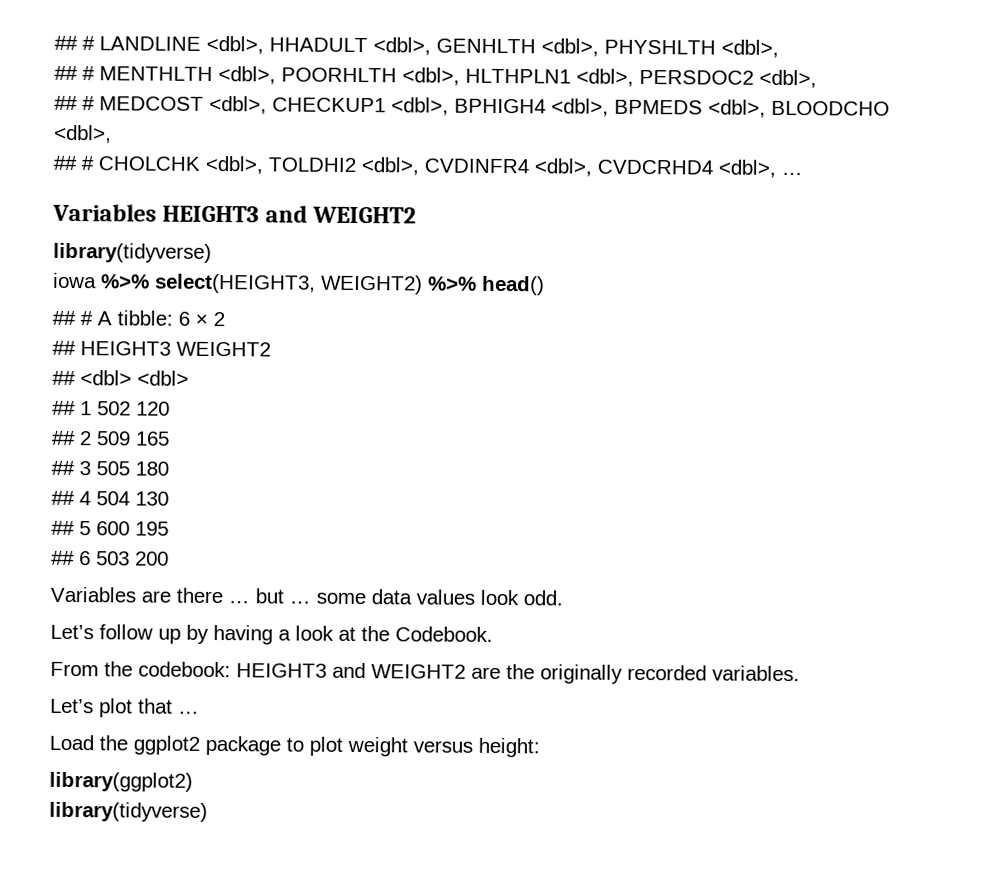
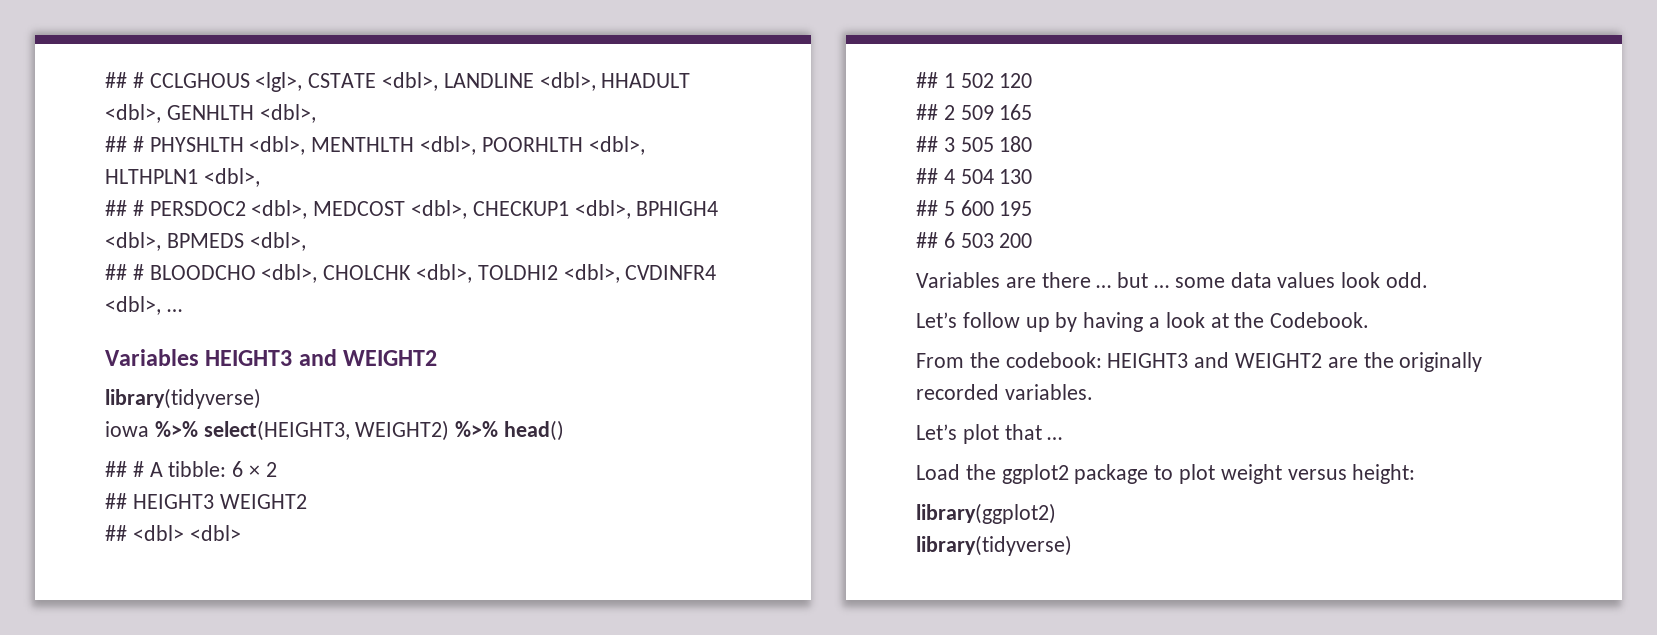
[54,35,95,51] ## # -> [105,72,439,92] ## # CCLGHOUS <lgl>, CSTATE <dbl>,
[604,39,779,58] [54,65,95,81] PHYSHLTH <dbl>, // ## # -> [105,136,306,155] // ## # PHYSHLTH <dbl>,
[639,69,817,89] [54,95,95,111] PERSDOC2 <dbl>, // ## # -> [105,200,308,219] // ## # PERSDOC2 <dbl>,
[771,100,890,116] [54,124,112,144] [53,155,94,171] BLOODCHO <dbl>, // ## # -> [105,264,318,283] // ## # BLOODCHO <dbl>,
[597,159,776,178] CVDCRHD4 <dbl>, -> (161, 305) none

